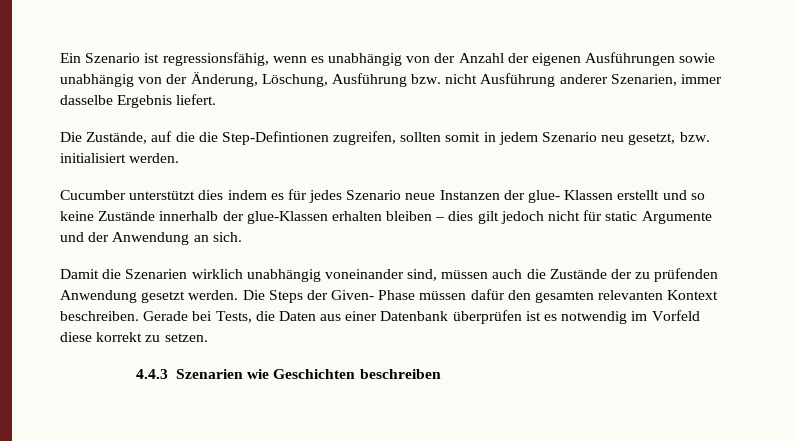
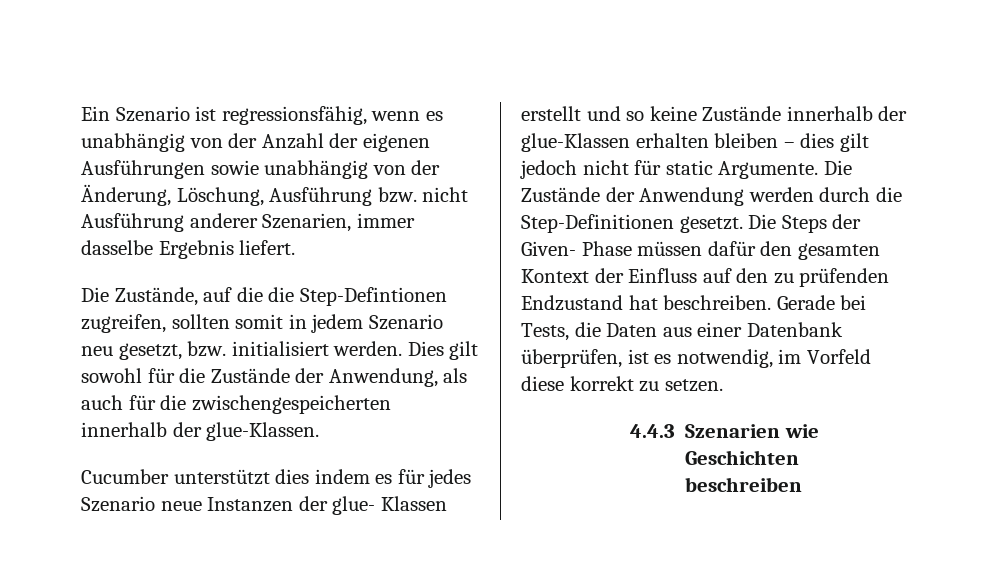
(180, 158) none -> [407,341,479,360] [81,368,468,387] [81,395,391,414] [81,422,320,441] Dies gilt sowohl für die Zustände der Anwendung, als auch für die zwischengespeicherten innerhalb der glue-Klassen.
[641,211,712,224] [60,232,242,245] [60,268,719,282] [60,290,239,303] Argumente und der Anwendung an sich. // Damit die Szenarien wirklich unabhängig voneinander sind, müssen auch die Zustände der zu prüfenden Anwendung gesetzt werden. -> [718,160,852,179] [521,187,902,206] [521,214,743,233] Argumente. Die Zustände der Anwendung werden durch die Step-Definitionen gesetzt.
[598,290,719,300] relevanten Kontext -> [521,268,890,287] [521,295,658,311] Kontext der Einfluss auf den zu prüfenden Endzustand hat
[452,310,522,324] überprüfen -> [521,349,622,368] überprüfen,
[561,311,628,324] notwendig -> [676,349,773,368] notwendig,

